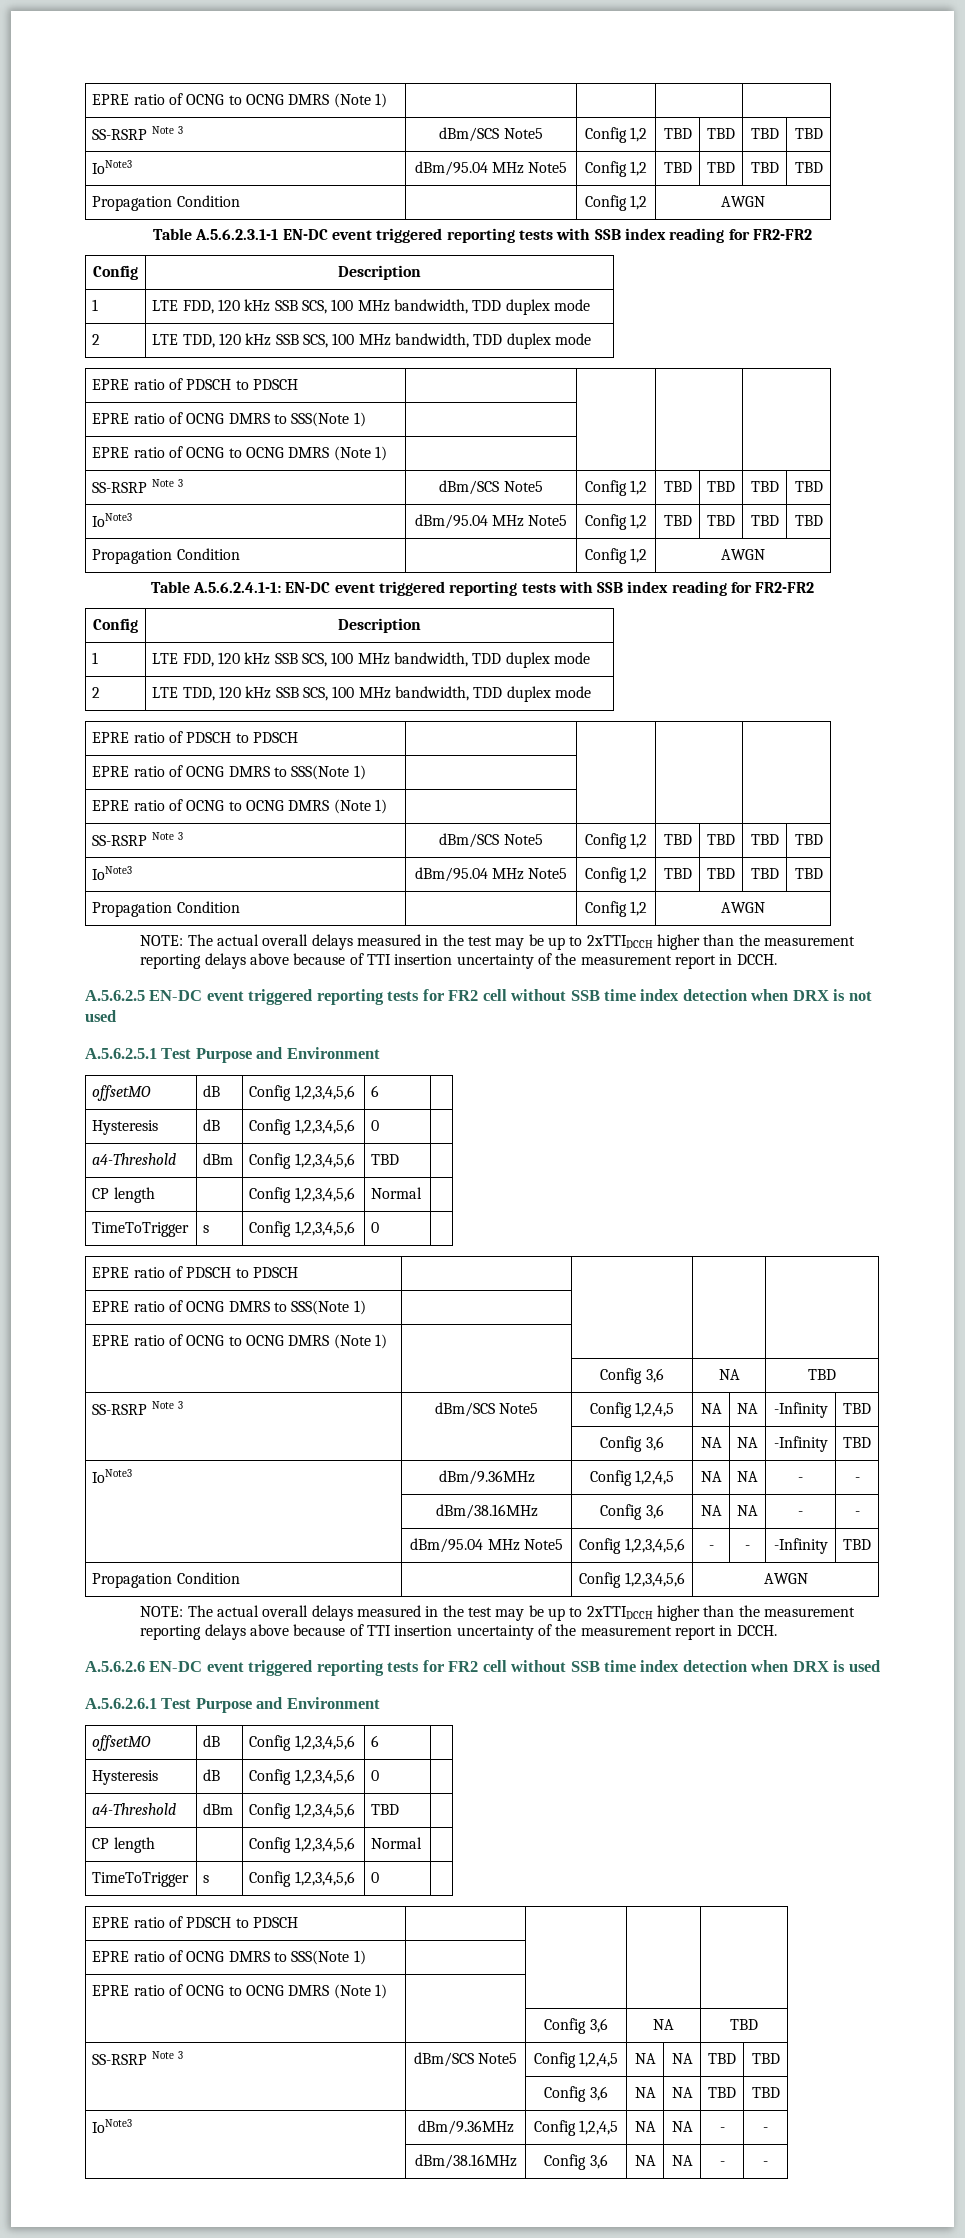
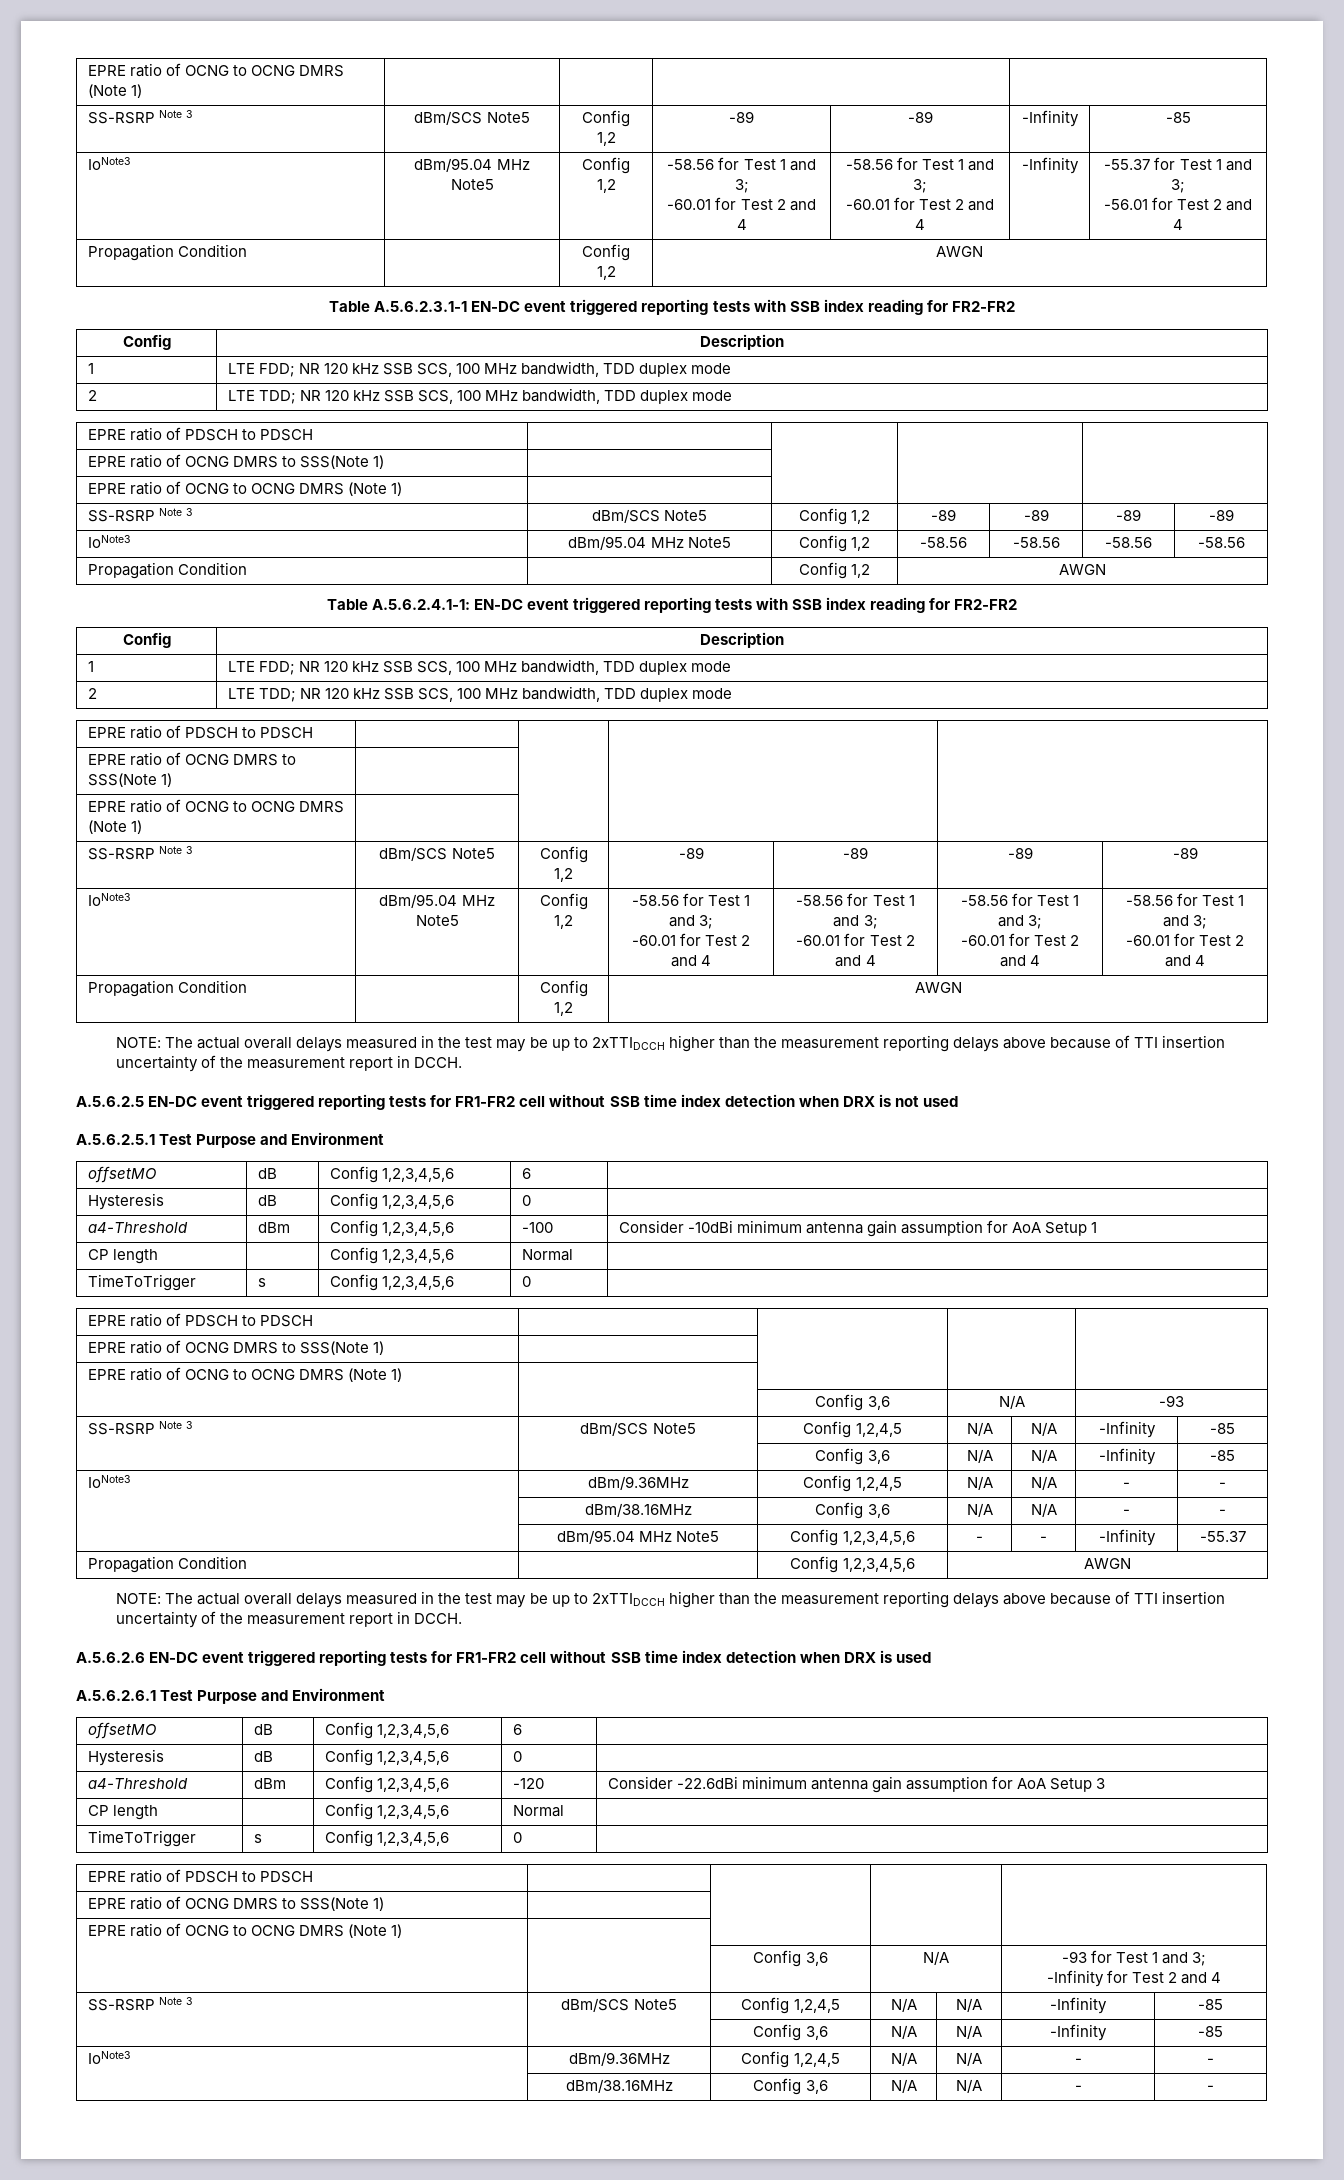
[663,128,692,139] [707,128,735,139] [750,128,779,139] [794,128,823,139] [92,160,133,174] [414,161,568,176] [584,161,648,177] [663,162,692,173] [707,162,735,173] [750,162,779,173] [794,162,823,173] TBD | TBD | TBD | TBD // IoNote3 | dBm/95.04 MHz Note5 | Config 1,2 | TBD | TBD | TBD | TBD -> [729,111,754,123] [907,111,933,123] [1021,110,1079,127] [1165,112,1191,123] [87,157,130,170] [414,158,530,172] [450,179,494,190] [582,157,630,174] [596,179,616,193] [667,157,816,171] [734,179,749,193] [667,197,816,211] [736,219,747,230] [845,157,995,171] [913,179,927,193] [845,197,995,211] [915,219,925,230] [1021,157,1079,174] [1104,157,1252,171] [1171,179,1185,193] [1103,197,1253,211] [1173,219,1183,230] -89 | -89 | -Infinity | -85 // IoNote3 | dBm/95.04 MHz Note5 | Config 1,2 | -58.56 for Test 1 and 3; // -60.01 for Test 2 and 4 | -58.56 for Test 1 and 3; // -60.01 for Test 2 and 4 | -Infinity | -55.37 for Test 1 and 3; // -56.01 for Test 2 and 4
[182,300,214,314] FDD, -> [258,363,320,377] FDD; NR
[182,334,215,348] TDD, -> [258,390,321,404] TDD; NR
[663,481,692,492] [707,481,735,492] [750,481,779,492] [794,481,823,492] [92,513,133,527] [414,514,568,529] [584,514,648,530] [663,515,692,526] [707,515,735,526] [750,515,779,526] [794,515,823,526] TBD | TBD | TBD | TBD // IoNote3 | dBm/95.04 MHz Note5 | Config 1,2 | TBD | TBD | TBD | TBD -> [931,509,956,521] [1023,509,1049,521] [1116,509,1141,521] [1208,509,1234,521] [87,535,130,548] [568,536,731,550] [798,535,871,552] [920,537,967,548] [1012,537,1060,548] [1105,537,1152,548] [1197,537,1245,548] -89 | -89 | -89 | -89 // IoNote3 | dBm/95.04 MHz Note5 | Config 1,2 | -58.56 | -58.56 | -58.56 | -58.56
[182,653,214,667] FDD, -> [258,661,320,675] FDD; NR
[182,687,215,701] TDD, -> [258,688,321,702] TDD; NR
[663,834,692,845] [707,834,735,845] [750,834,779,845] [794,834,823,845] [92,866,133,880] [414,867,568,882] [584,867,648,883] [663,868,692,879] [707,868,735,879] [750,868,779,879] [794,868,823,879] TBD | TBD | TBD | TBD // IoNote3 | dBm/95.04 MHz Note5 | Config 1,2 | TBD | TBD | TBD | TBD -> [678,847,704,859] [843,847,868,859] [1007,847,1033,859] [1172,847,1198,859] [87,893,130,906] [379,894,495,908] [415,915,459,926] [539,893,588,910] [554,915,573,929] [631,893,751,906] [668,915,714,929] [631,933,751,946] [670,955,712,967] [796,893,915,906] [833,915,878,929] [796,933,915,946] [835,955,876,967] [960,893,1080,906] [997,915,1043,929] [960,933,1080,946] [999,955,1041,967] [1125,893,1245,906] [1162,915,1208,929] [1125,933,1245,946] [1164,955,1206,967] -89 | -89 | -89 | -89 // IoNote3 | dBm/95.04 MHz Note5 | Config 1,2 | -58.56 for Test 1 and 3; // -60.01 for Test 2 and 4 | -58.56 for Test 1 and 3; // -60.01 for Test 2 and 4 | -58.56 for Test 1 and 3; // -60.01 for Test 2 and 4 | -58.56 for Test 1 and 3; // -60.01 for Test 2 and 4
[448,990,479,1001] FR2 -> [455,1096,516,1107] FR1-FR2
[371,1154,400,1165] TBD | -> [521,1222,553,1233] [618,1220,1098,1237] -100 | Consider -10dBi minimum antenna gain assumption for AoA Setup 1
[718,1369,740,1380] [808,1369,836,1380] [92,1401,183,1415] [434,1402,539,1417] [589,1402,675,1418] [700,1403,722,1414] [737,1403,758,1414] [773,1402,828,1418] [843,1403,871,1414] [600,1436,664,1452] [700,1437,722,1448] [737,1437,758,1448] [773,1436,828,1452] [843,1437,871,1448] [92,1469,133,1483] [438,1470,535,1485] [589,1470,675,1486] [700,1471,722,1482] [737,1471,758,1482] [798,1477,803,1482] [854,1477,860,1482] [435,1504,538,1519] [600,1504,664,1520] [700,1505,722,1516] [737,1505,758,1516] NA | TBD // SS-RSRP Note 3 | dBm/SCS Note5 | Config 1,2,4,5 | NA | NA | -Infinity | TBD // | | Config 3,6 | NA | NA | -Infinity | TBD // IoNote3 | dBm/9.36MHz | Config 1,2,4,5 | NA | NA | - | - // | dBm/38.16MHz | Config 3,6 | NA | NA -> [998,1395,1025,1409] [1159,1395,1184,1407] [87,1421,192,1435] [580,1422,696,1436] [803,1421,902,1438] [966,1422,993,1436] [1030,1422,1057,1436] [1098,1421,1156,1438] [1210,1423,1235,1434] [815,1448,890,1465] [966,1449,993,1463] [1030,1449,1057,1463] [1098,1448,1156,1465] [1210,1450,1235,1461] [87,1475,130,1488] [587,1476,689,1490] [803,1475,902,1492] [966,1476,993,1490] [1030,1476,1057,1490] [1123,1482,1130,1488] [1219,1482,1226,1488] [584,1503,692,1517] [815,1502,890,1519] [966,1503,993,1517] [1030,1503,1057,1517] N/A | -93 // SS-RSRP Note 3 | dBm/SCS Note5 | Config 1,2,4,5 | N/A | N/A | -Infinity | -85 // | | Config 3,6 | N/A | N/A | -Infinity | -85 // IoNote3 | dBm/9.36MHz | Config 1,2,4,5 | N/A | N/A | - | - // | dBm/38.16MHz | Config 3,6 | N/A | N/A
[843,1539,871,1550] TBD -> [1199,1531,1246,1542] -55.37
[448,1661,479,1672] FR2 -> [456,1652,517,1663] FR1-FR2
[371,1804,400,1815] TBD | -> [512,1778,544,1789] [607,1776,1106,1793] -120 | Consider -22.6dBi minimum antenna gain assumption for AoA Setup 3
[653,2019,674,2030] [730,2019,758,2030] [92,2051,183,2065] [413,2052,518,2067] [533,2052,619,2068] [634,2053,656,2064] [671,2053,693,2064] [708,2053,736,2064] [751,2053,780,2064] [544,2086,608,2102] [634,2087,656,2098] [671,2087,693,2098] [708,2087,736,2098] [751,2087,780,2098] [92,2119,133,2133] [417,2120,514,2135] [533,2120,619,2136] [634,2121,656,2132] [671,2121,693,2132] [719,2127,725,2132] [763,2127,768,2132] [414,2154,517,2169] [544,2154,608,2170] [634,2155,656,2166] [671,2155,693,2166] NA | TBD // SS-RSRP Note 3 | dBm/SCS Note5 | Config 1,2,4,5 | NA | NA | TBD | TBD // | | Config 3,6 | NA | NA | TBD | TBD // IoNote3 | dBm/9.36MHz | Config 1,2,4,5 | NA | NA | - | - // | dBm/38.16MHz | Config 3,6 | NA | NA -> [923,1951,949,1965] [1061,1950,1207,1966] [1046,1970,1222,1987] [87,1997,192,2011] [561,1998,677,2012] [741,1997,840,2014] [890,1998,917,2012] [956,1998,982,2012] [1050,1997,1107,2014] [1198,1999,1223,2010] [753,2024,828,2041] [890,2025,917,2039] [956,2025,982,2039] [1050,2024,1107,2041] [1198,2026,1223,2037] [87,2051,130,2064] [568,2052,670,2066] [741,2051,840,2068] [890,2052,917,2066] [956,2052,982,2066] [1074,2058,1082,2064] [1207,2058,1214,2064] [565,2079,673,2093] [753,2078,828,2095] [890,2079,917,2093] [956,2079,982,2093] N/A | -93 for Test 1 and 3; // -Infinity for Test 2 and 4 // SS-RSRP Note 3 | dBm/SCS Note5 | Config 1,2,4,5 | N/A | N/A | -Infinity | -85 // | | Config 3,6 | N/A | N/A | -Infinity | -85 // IoNote3 | dBm/9.36MHz | Config 1,2,4,5 | N/A | N/A | - | - // | dBm/38.16MHz | Config 3,6 | N/A | N/A

